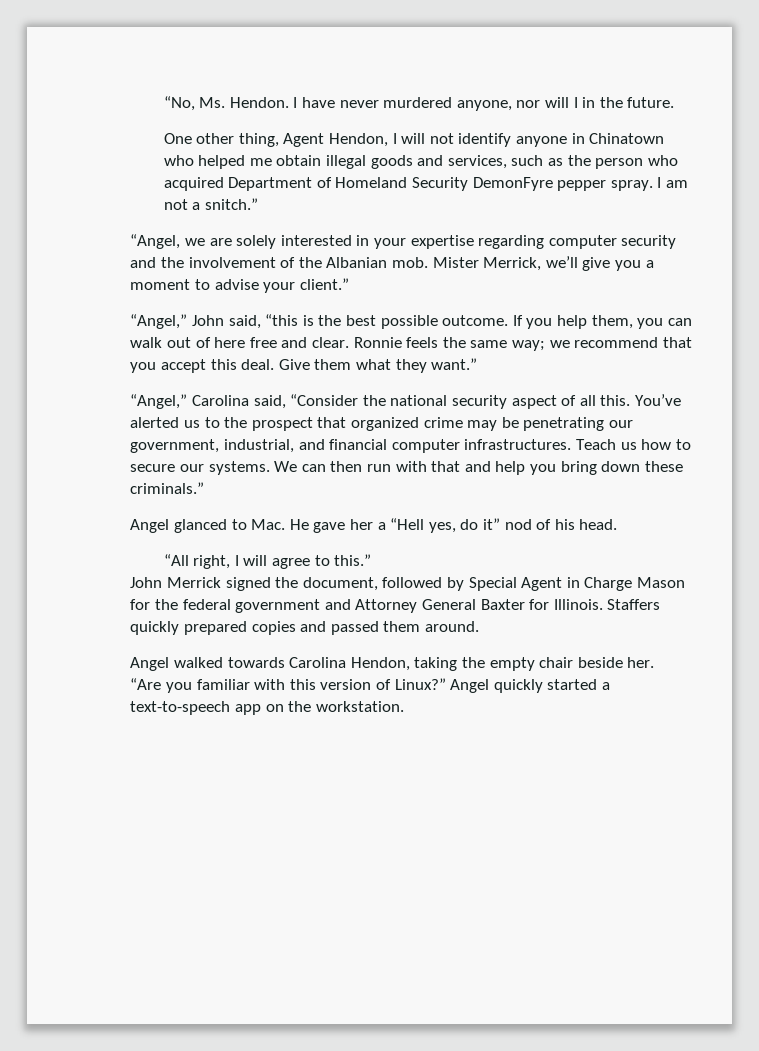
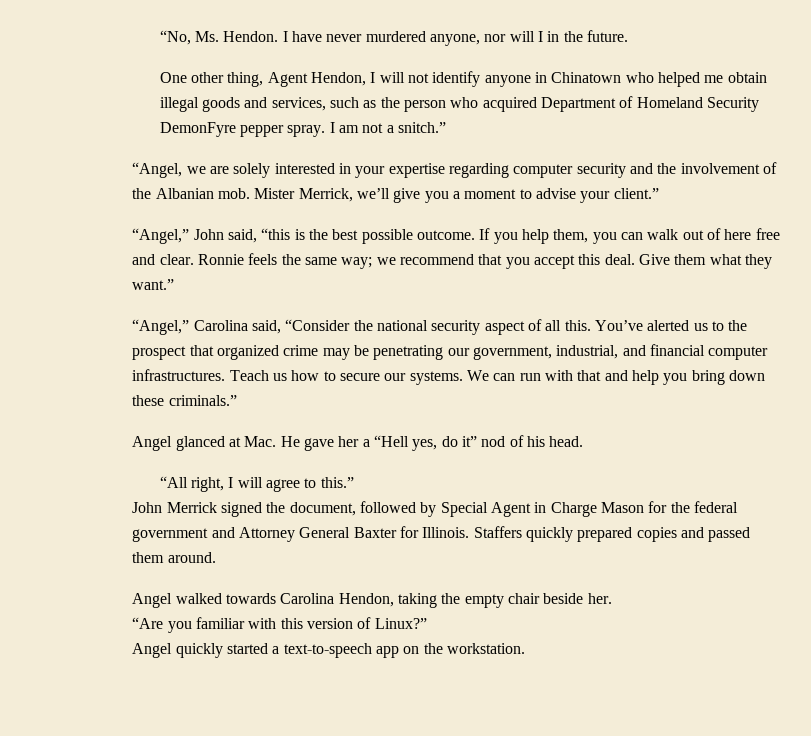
[330,461,363,472] then -> (516, 377) none
[231,519,247,530] to -> [229,437,242,447] at
(446, 684) none -> (427, 623) //

